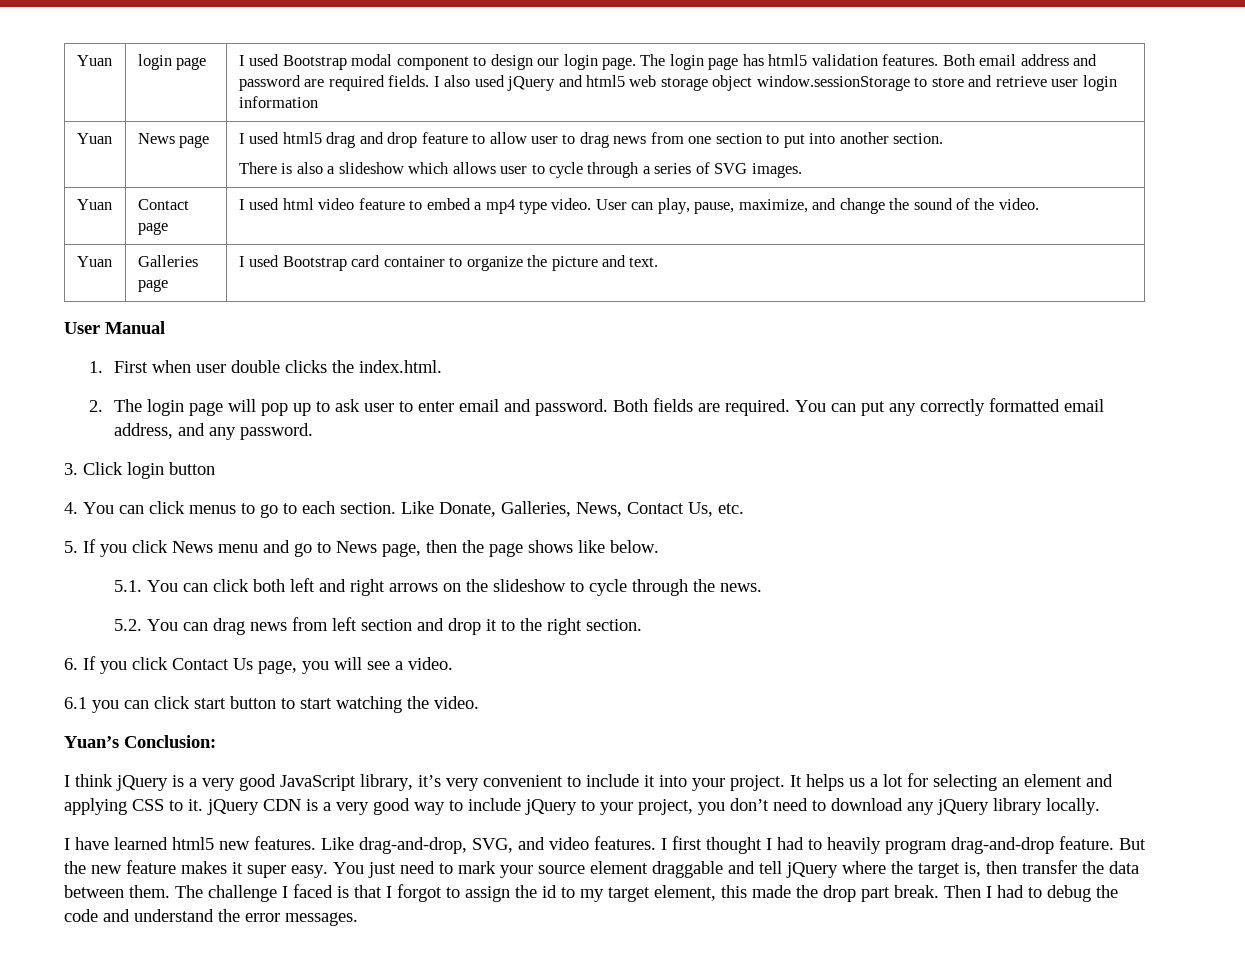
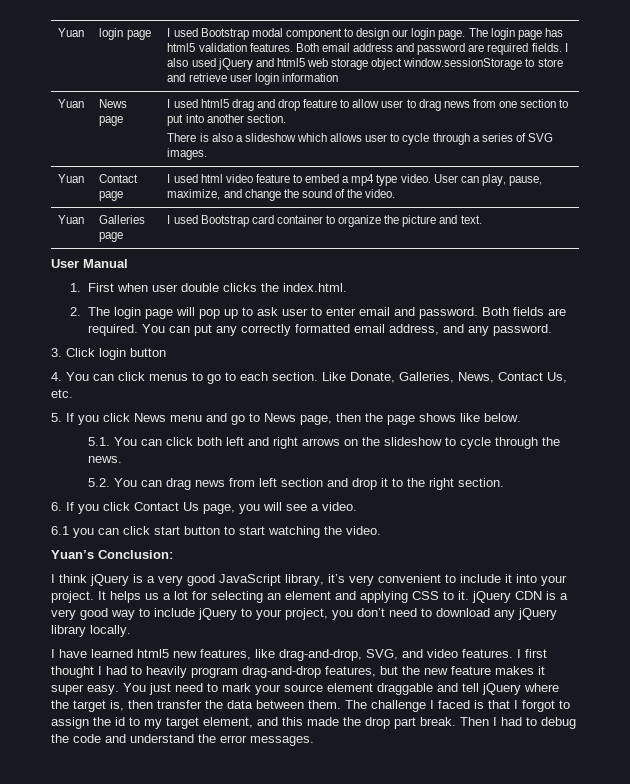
[254,836,354,850] features. Like -> [200,649,275,660] features, like
[1059,836,1146,850] feature. But -> [325,666,398,677] features, but
(716, 893) none -> [257,717,278,726] and

